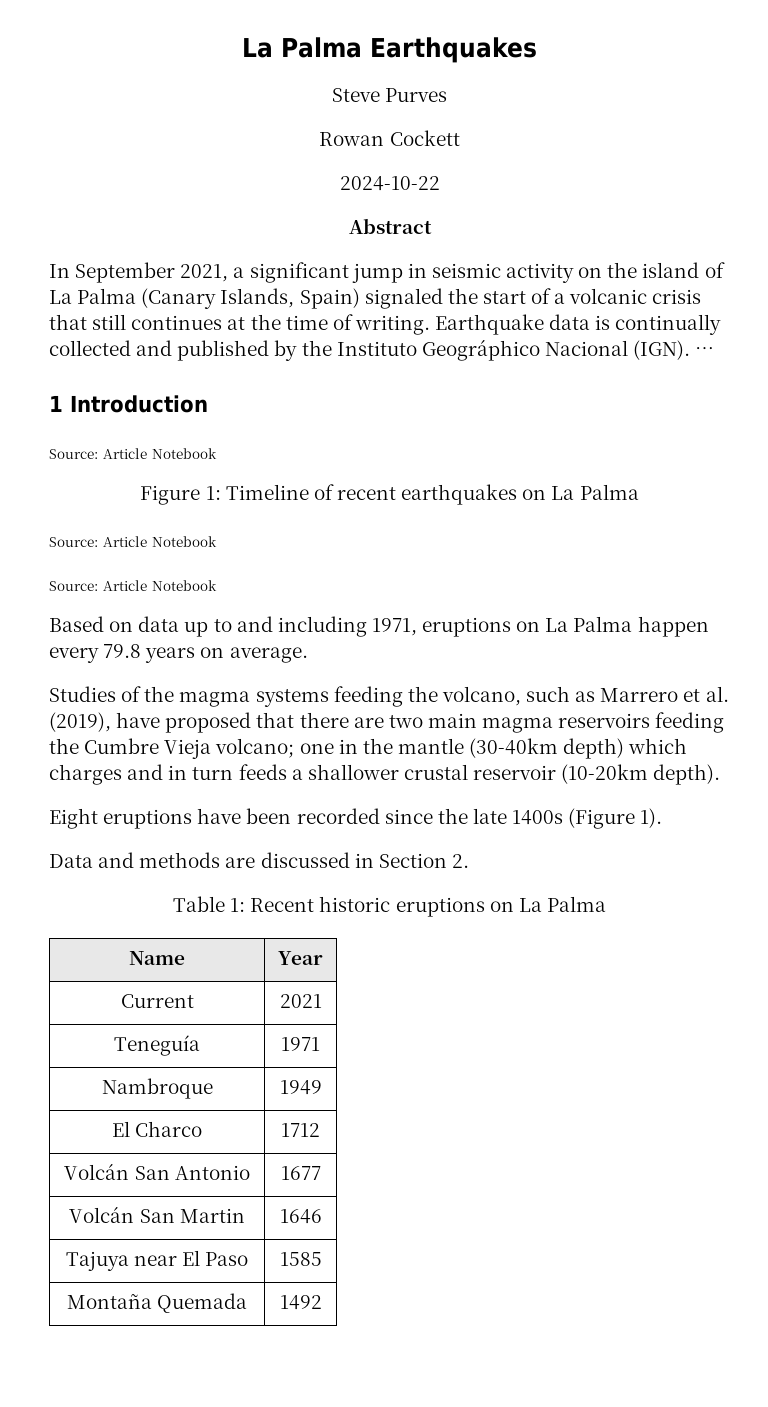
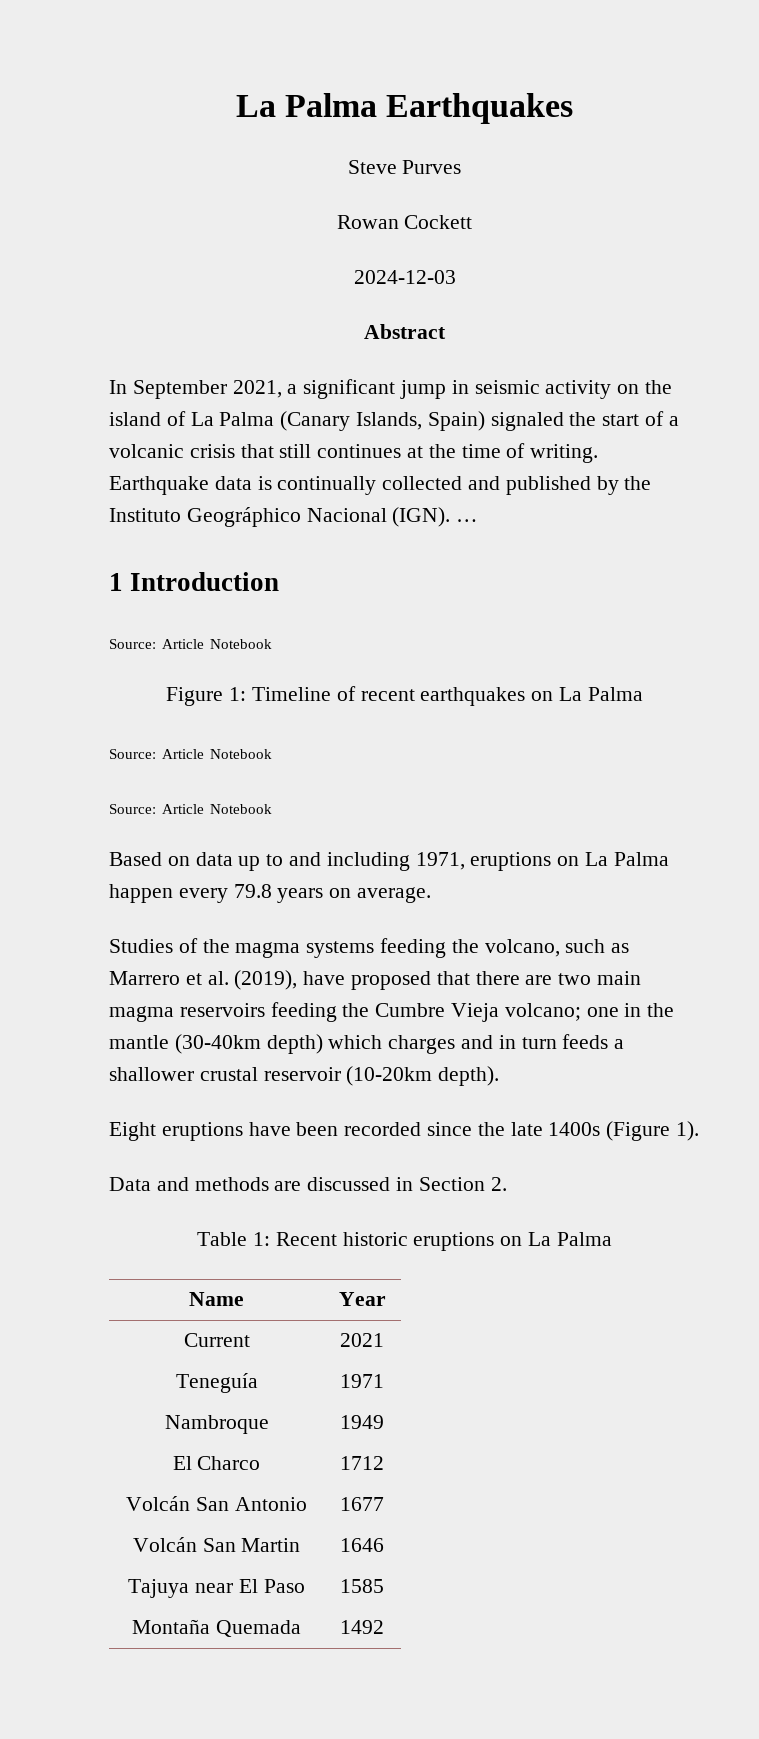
[339,176,440,191] 2024-10-22 -> [353,270,456,284] 2024-12-03

